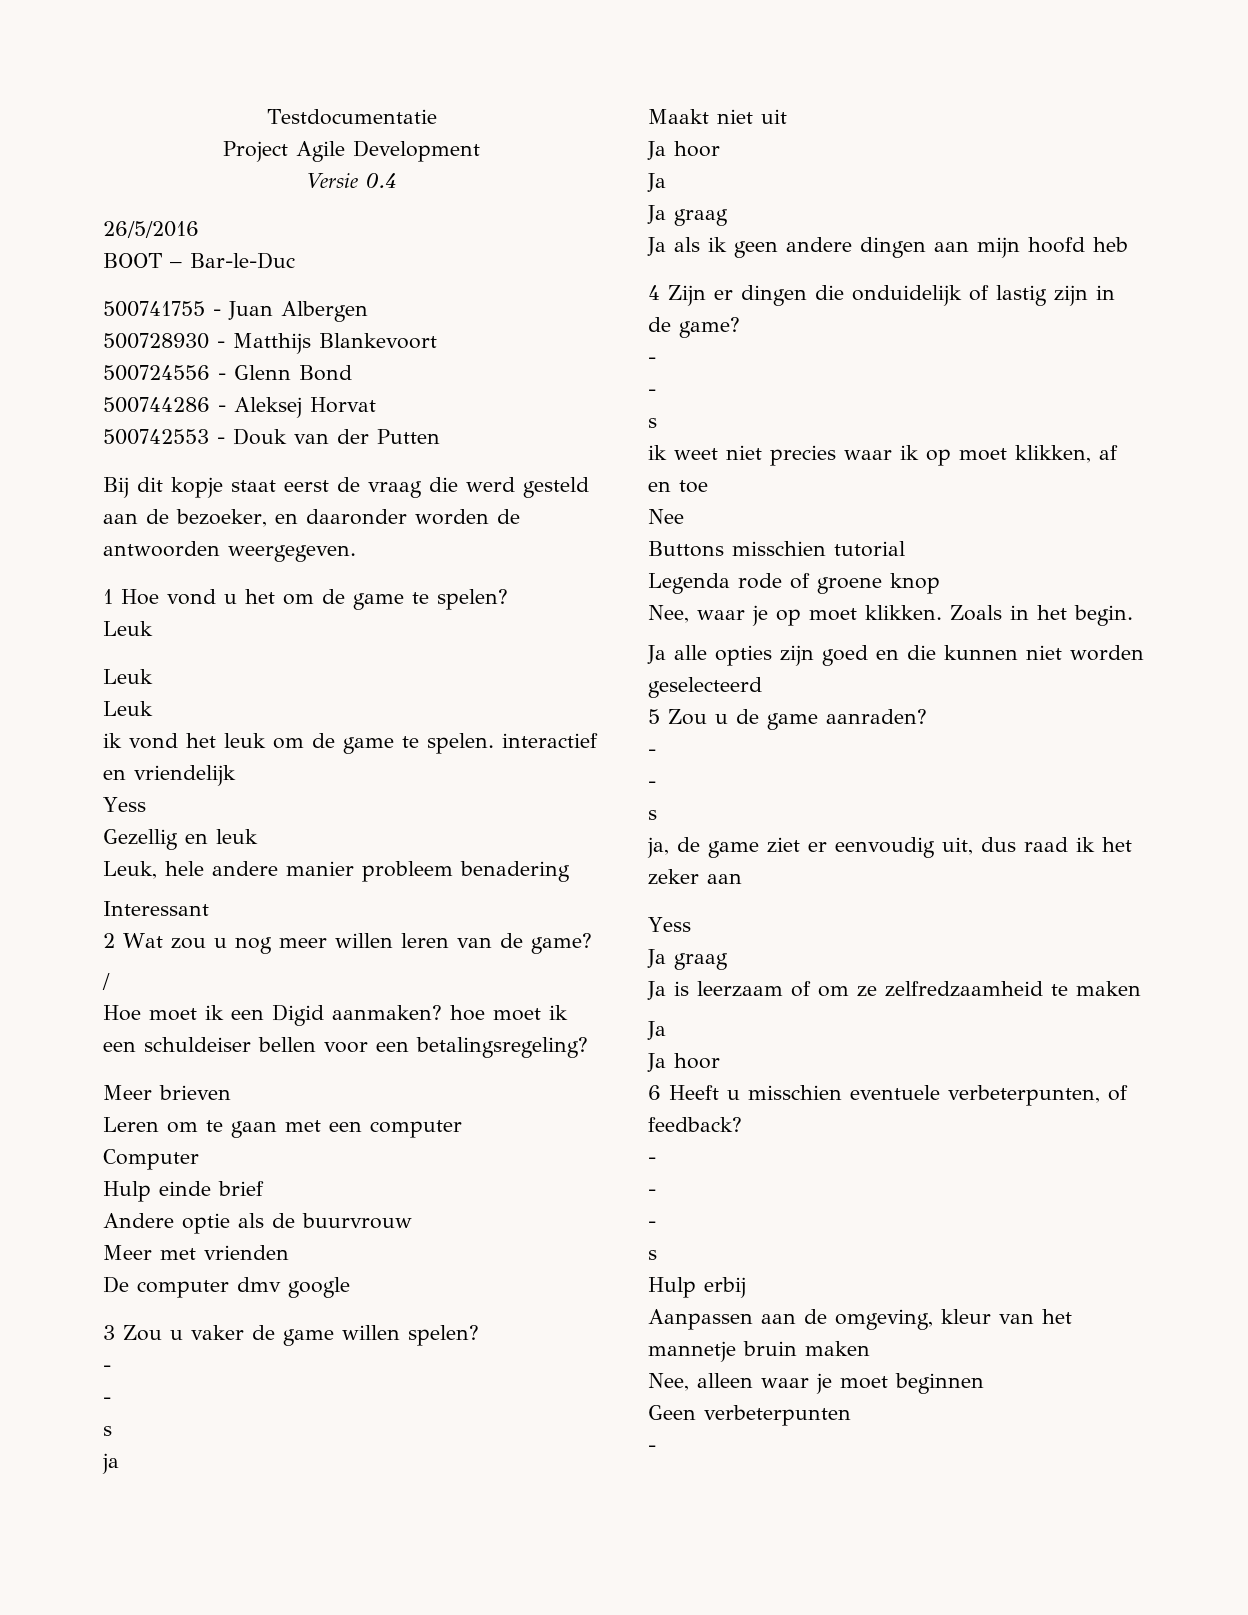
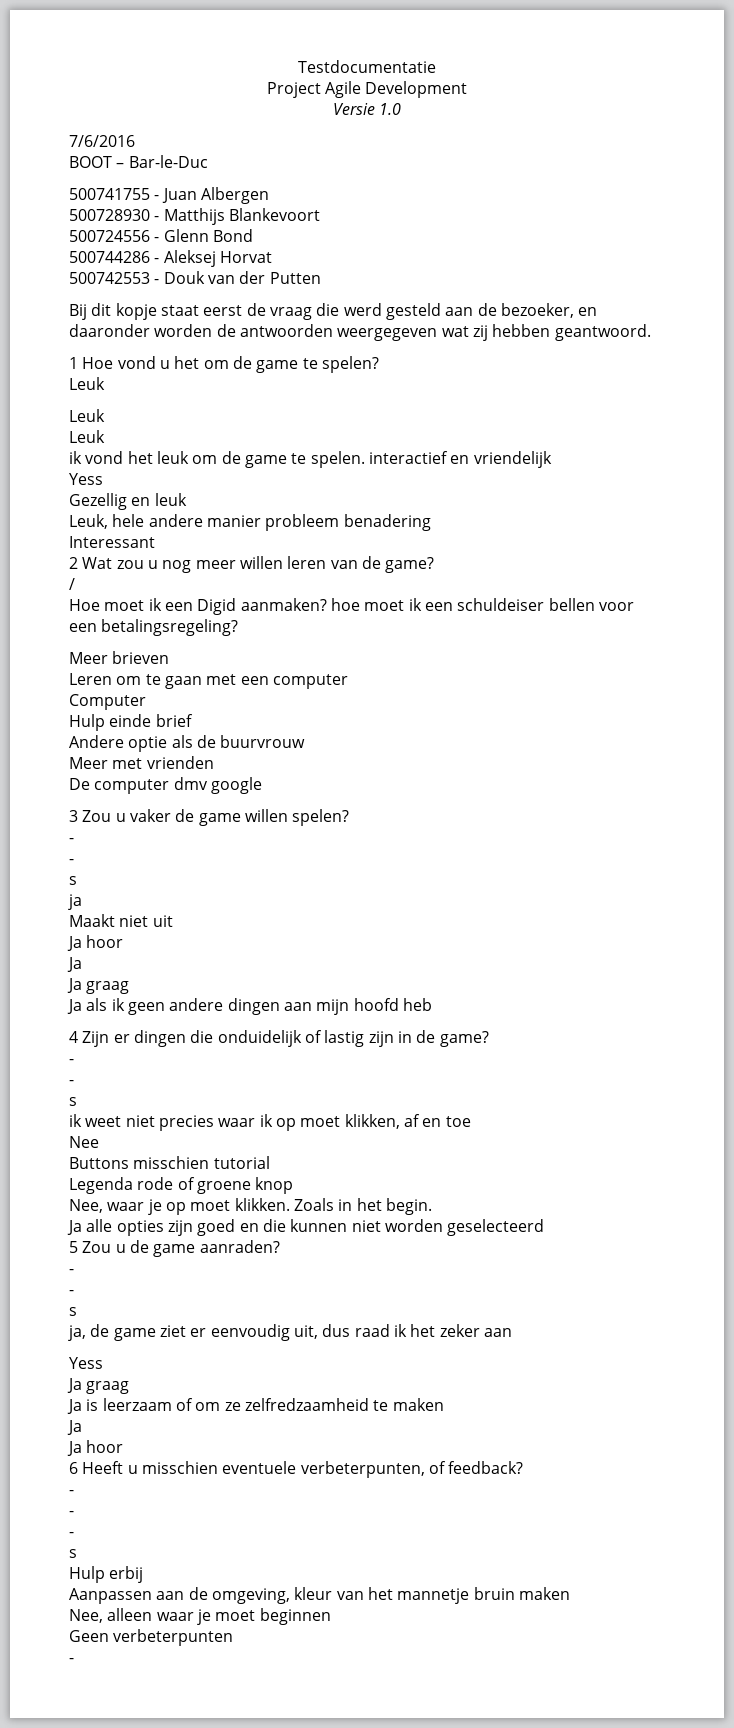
[366,173,398,188] [103,221,199,238] 0.4 // 26/5/2016 -> [379,103,402,115] [69,135,135,147] 1.0 // 7/6/2016
[228,545,356,562] weergegeven. -> [337,324,651,341] weergegeven wat zij hebben geantwoord.

